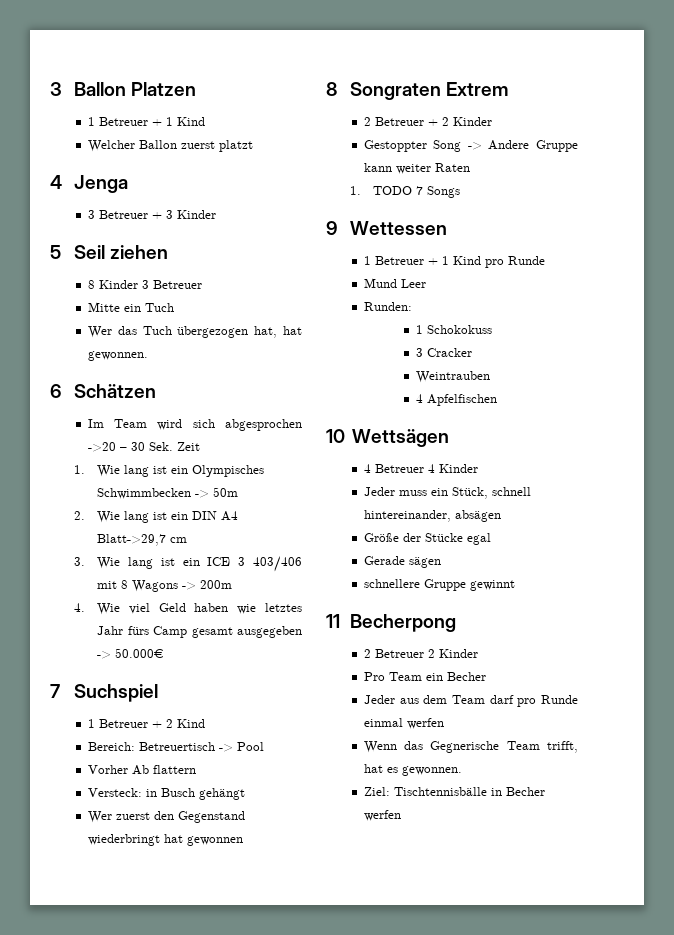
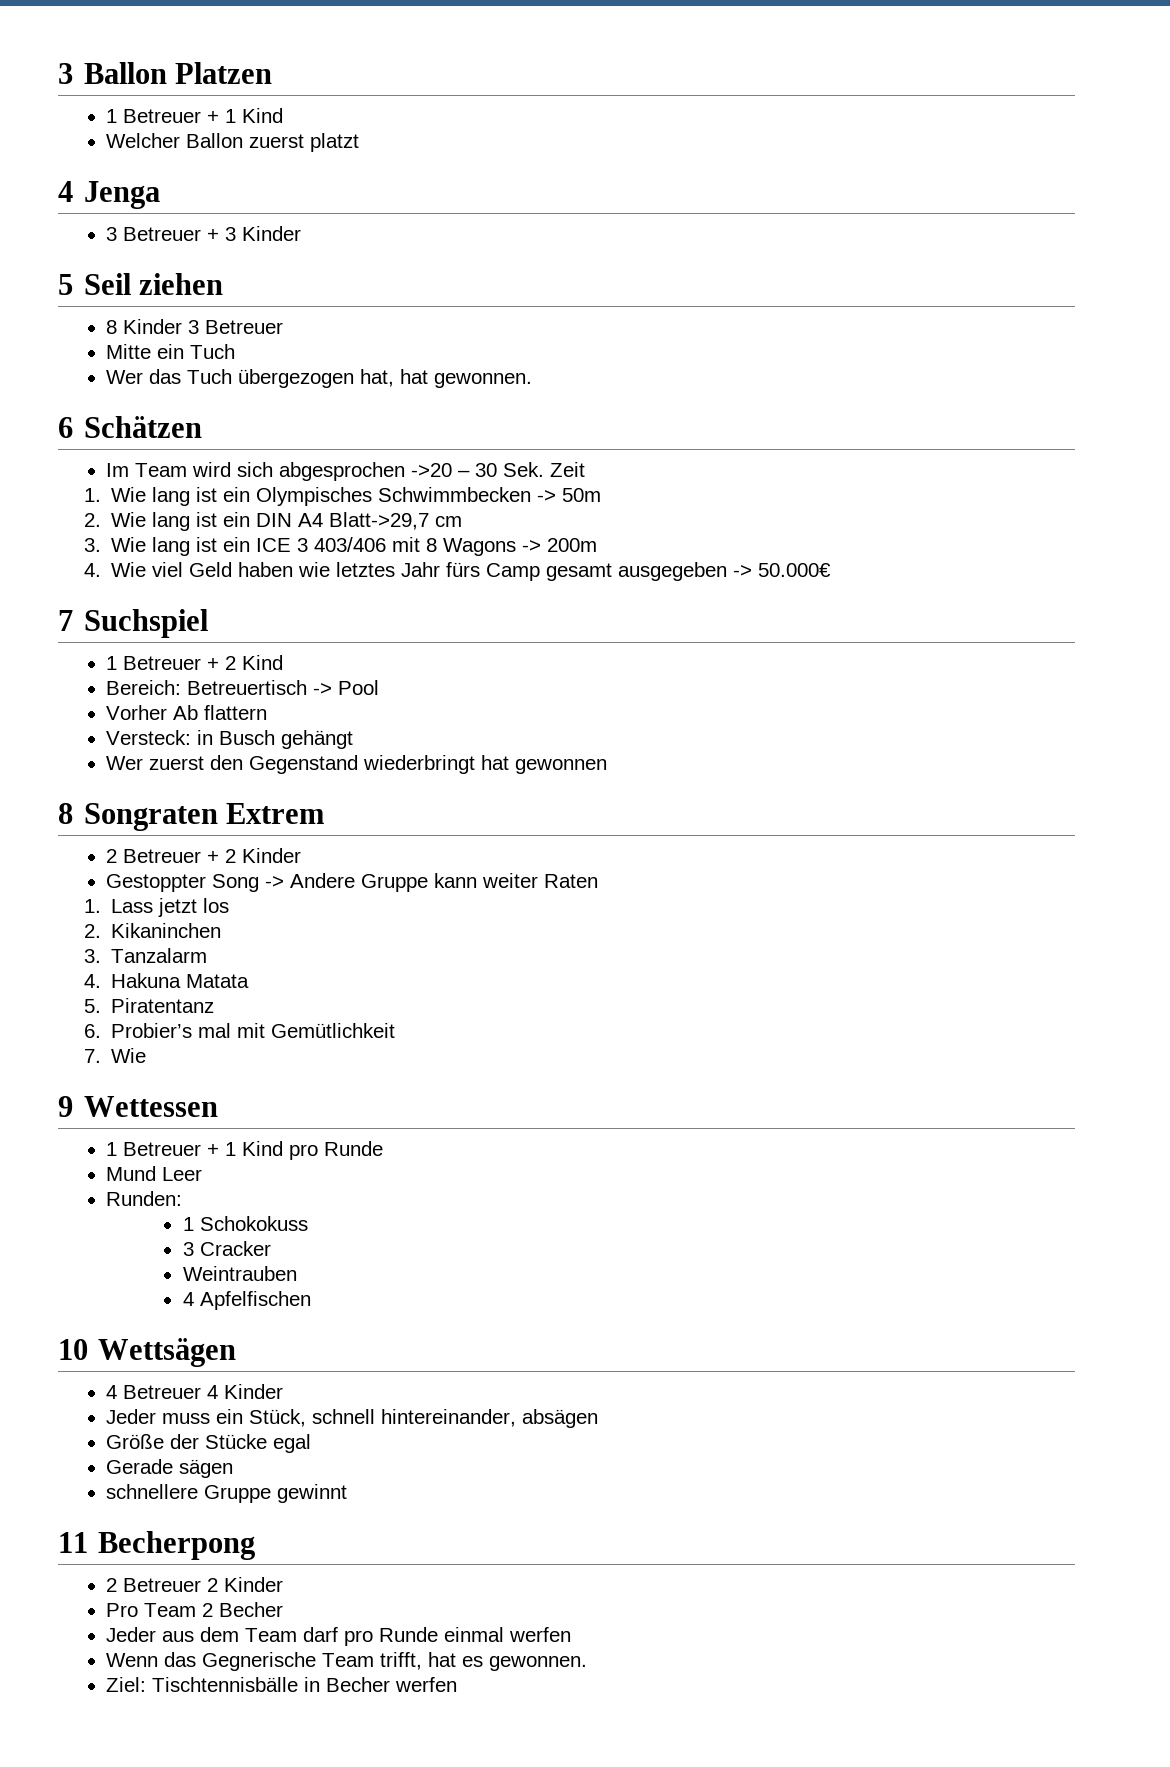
[373,186,461,198] TODO 7 Songs -> [110,898,229,917] [83,923,221,938] [83,948,207,963] [83,973,249,988] [83,998,214,1013] [83,1023,395,1038] [83,1048,146,1063] Lass jetzt los // 2. Kikaninchen // 3. Tanzalarm // 4. Hakuna Matata // 5. Piratentanz // 6. Probier’s mal mit Gemütlichkeit // 7. Wie
[425,673,443,681] ein -> [202,1603,214,1617] 2

